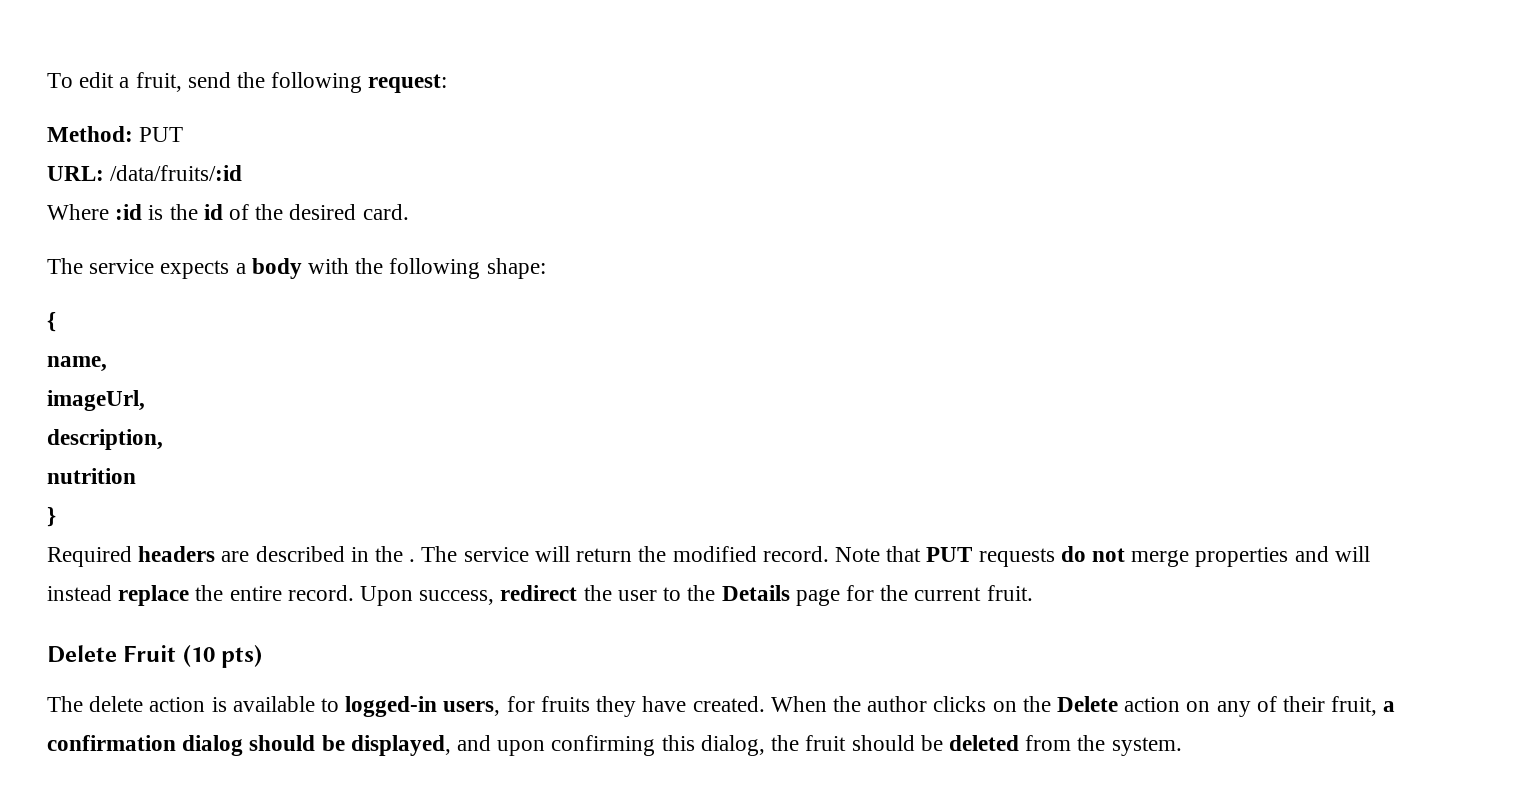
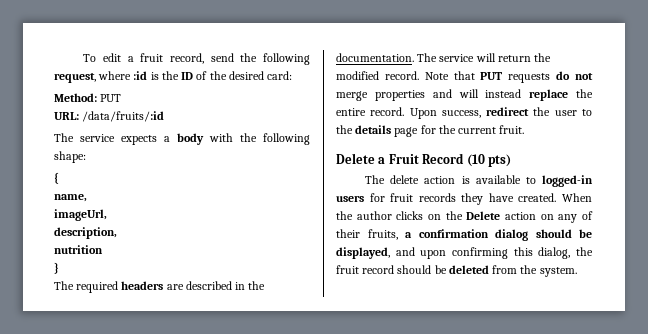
[135,72,182,92] fruit, -> [140,53,204,64] fruit record,
[368,74,448,93] [47,126,184,142] [47,165,243,181] [47,204,409,220] request: // Method: PUT // URL: /data/fruits/:id // Where :id is the id of the desired card. -> [54,71,293,83] [54,93,122,102] [54,111,165,122] request, where :id is the ID of the desired card: // Method: PUT // URL: /data/fruits/:id
[47,546,132,567] Required -> [54,281,119,293] The required
[409,559,416,562] . -> [336,53,414,62] documentation.
[721,585,790,601] Details -> [355,125,392,134] details
[123,645,177,662] Fruit -> [378,153,465,164] a Fruit Record
[443,696,590,716] users, for fruits -> [336,193,456,202] users for fruit records
[1331,696,1378,716] fruit, -> [367,229,398,240] fruits,
(847, 743) none -> [362,265,395,274] record

